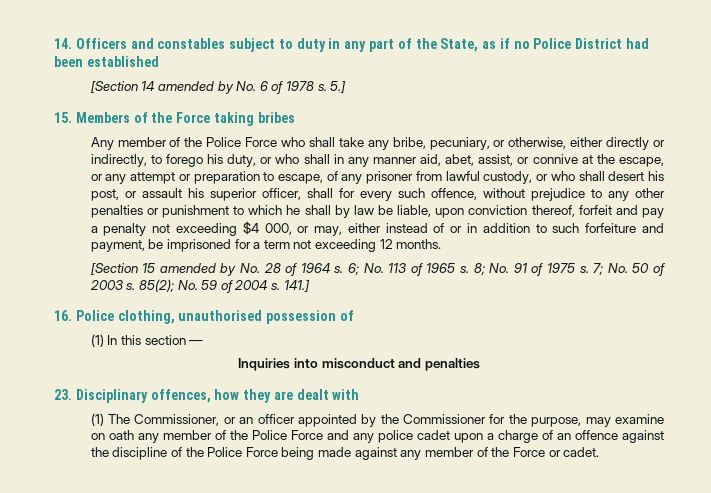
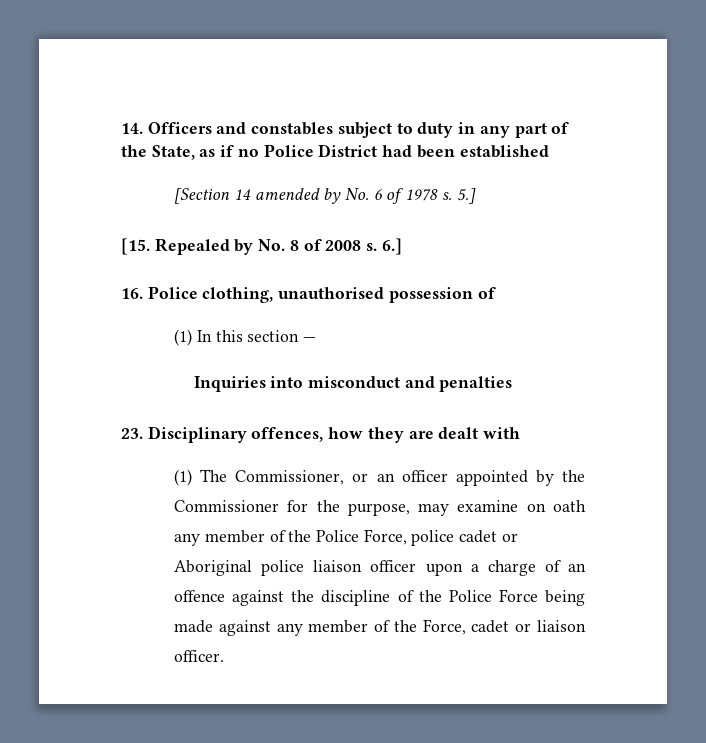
[54,112,295,126] [90,137,665,150] [90,154,664,167] [90,171,665,184] [90,188,666,201] [90,205,664,218] [90,221,665,236] [90,239,442,252] [90,263,666,276] [89,279,310,293] 15. Members of the Force taking bribes // Any member of the Police Force who shall take any bribe, pecuniary, or otherwise, either directly or indirectly, to forego his duty, or who shall in any manner aid, abet, assist, or connive at the escape, or any attempt or preparation to escape, of any prisoner from lawful custody, or who shall desert his post, or assault his superior officer, shall for every such offence, without prejudice to any other penalties or punishment to which he shall by law be liable, upon conviction thereof, forfeit and pay a penalty not exceeding $4 000, or may, either instead of or in addition to such forfeiture and payment, be imprisoned for a term not exceeding 12 months. // [Section 15 amended by No. 28 of 1964 s. 6; No. 113 of 1965 s. 8; No. 91 of 1975 s. 7; No. 50 of 2003 s. 85(2); No. 59 of 2004 s. 141.] -> [121,238,402,255] [15. Repealed by No. 8 of 2008 s. 6.]
[290,430,450,443] Force and any police cadet -> [363,529,518,546] [174,560,417,576] Force, police cadet or Aboriginal police liaison officer
[513,447,600,457] Force or cadet. -> [422,619,586,635] [174,650,225,662] Force, cadet or liaison officer.

